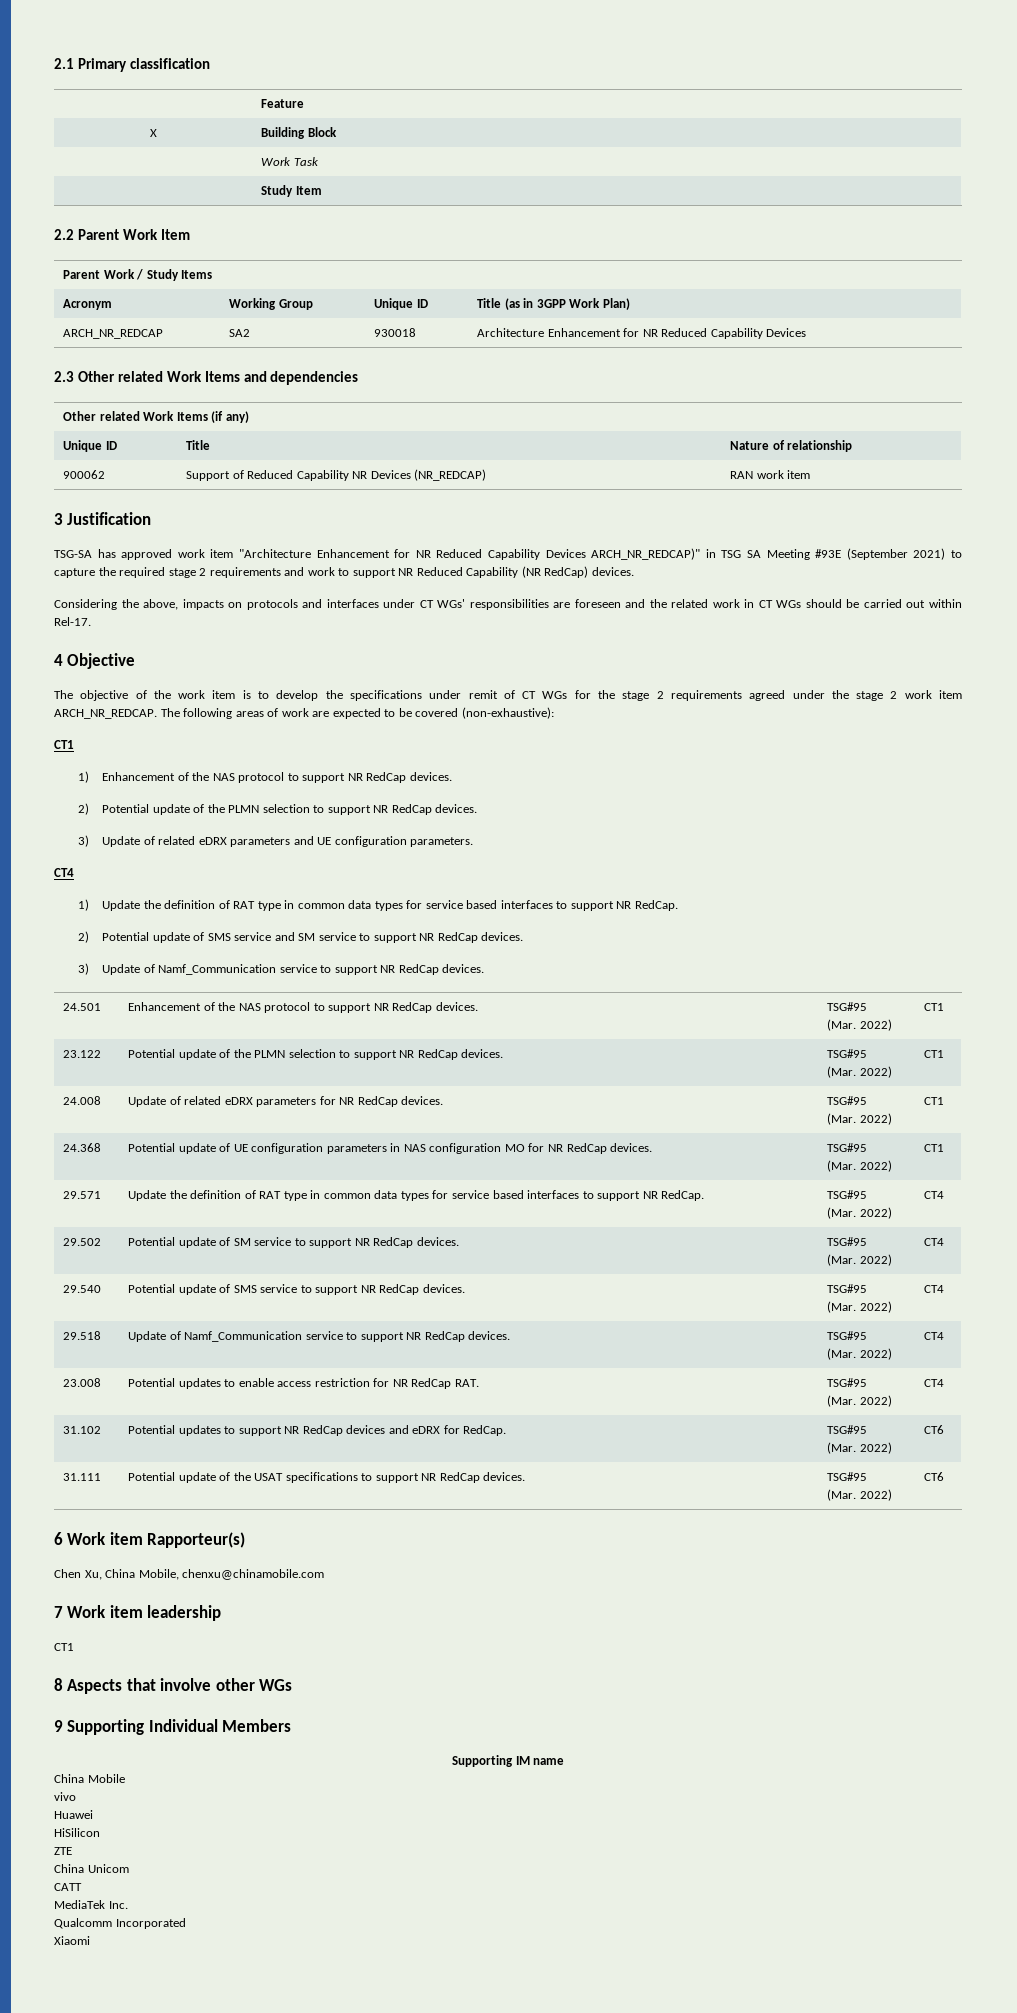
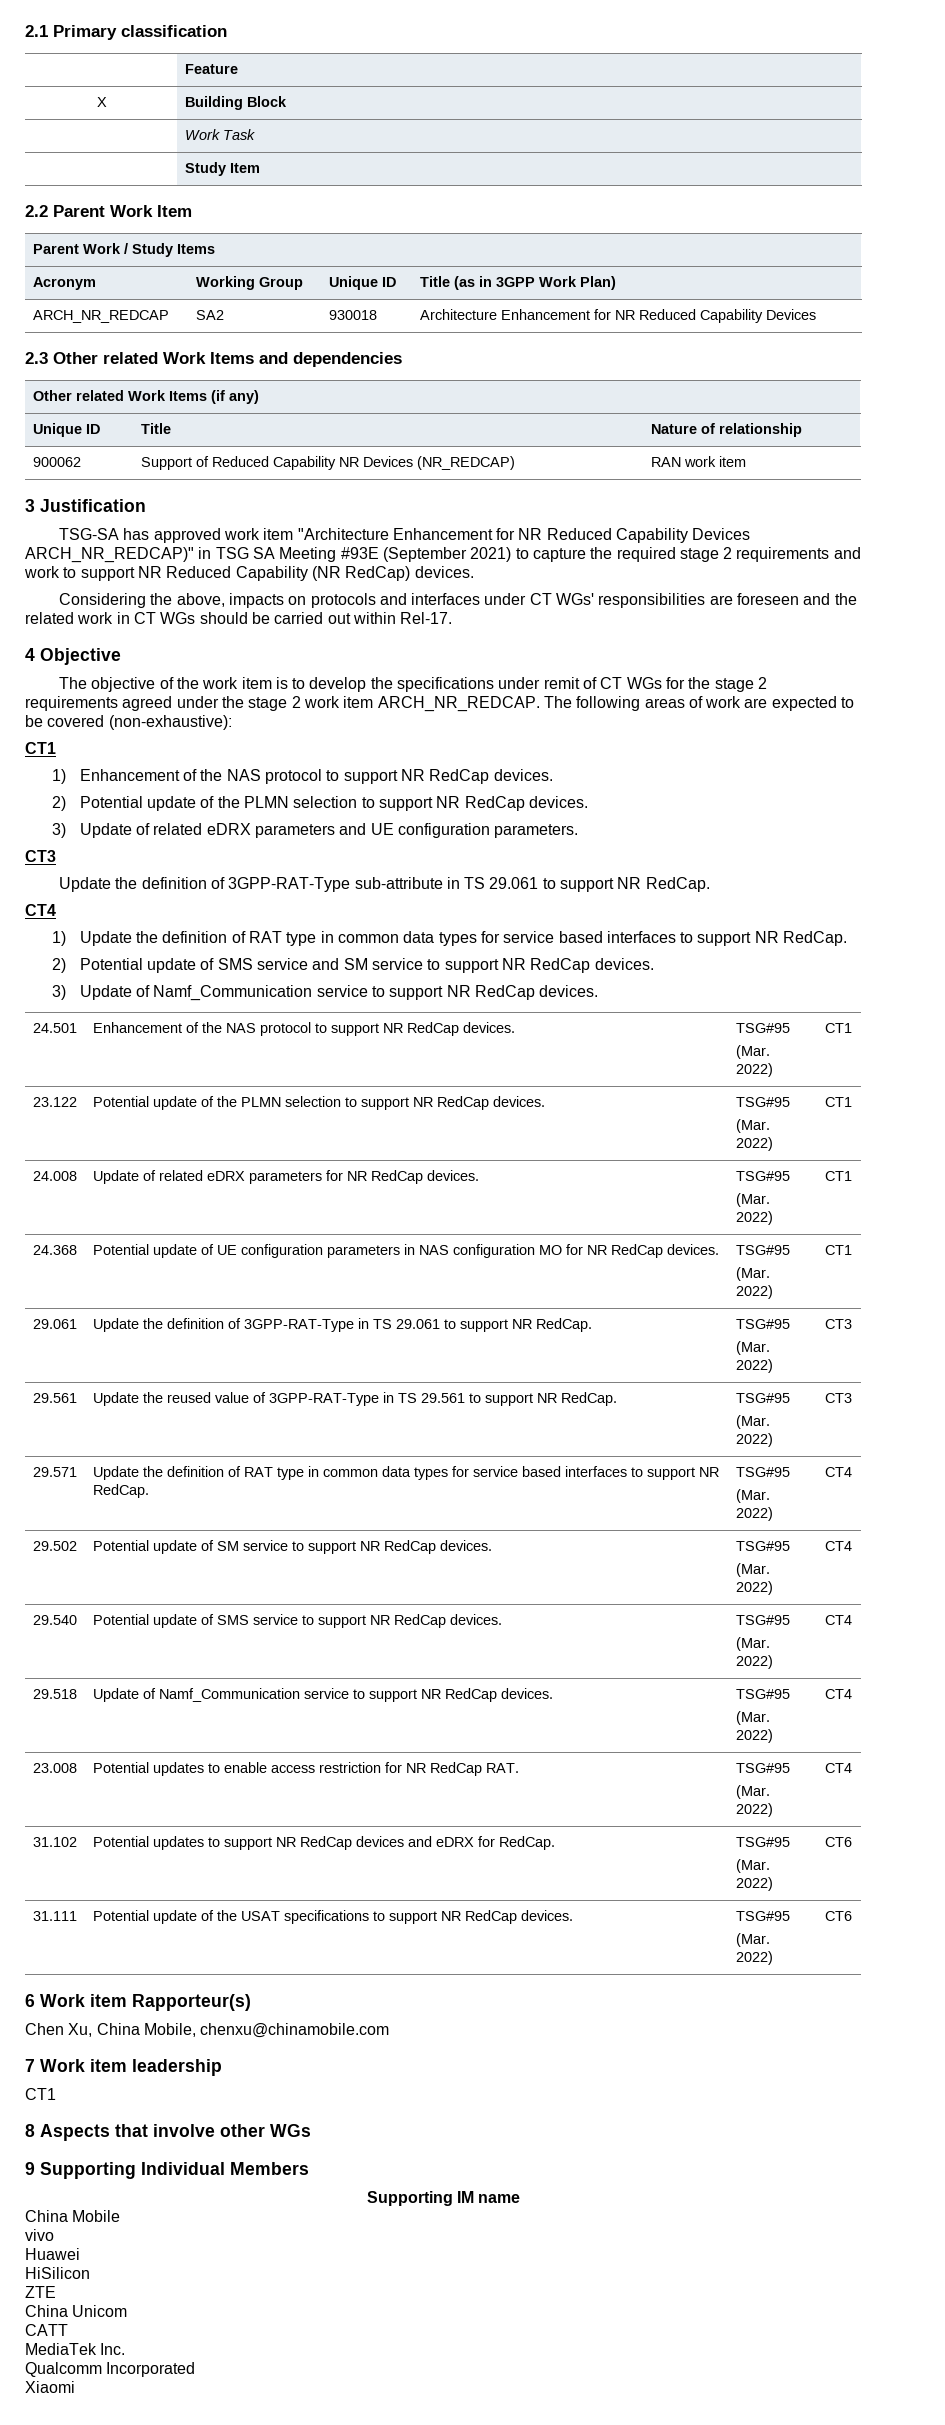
(474, 842) none -> [25,850,56,862] [58,877,710,892] // CT3 // Update the definition of 3GPP-RAT-Type sub-attribute in TS 29.061 to support NR RedCap.
(945, 1148) none -> [32,1319,77,1329] [92,1318,592,1332] [735,1319,790,1329] [735,1341,770,1355] [735,1359,773,1373] [824,1319,852,1329] [32,1393,77,1403] [92,1392,617,1406] [735,1393,790,1403] [735,1415,770,1429] [735,1433,773,1447] [824,1393,852,1403] // 29.061 | Update the definition of 3GPP-RAT-Type in TS 29.061 to support NR RedCap. | TSG#95 // (Mar. 2022) | CT3 // 29.561 | Update the reused value of 3GPP-RAT-Type in TS 29.561 to support NR RedCap. | TSG#95 // (Mar. 2022) | CT3

